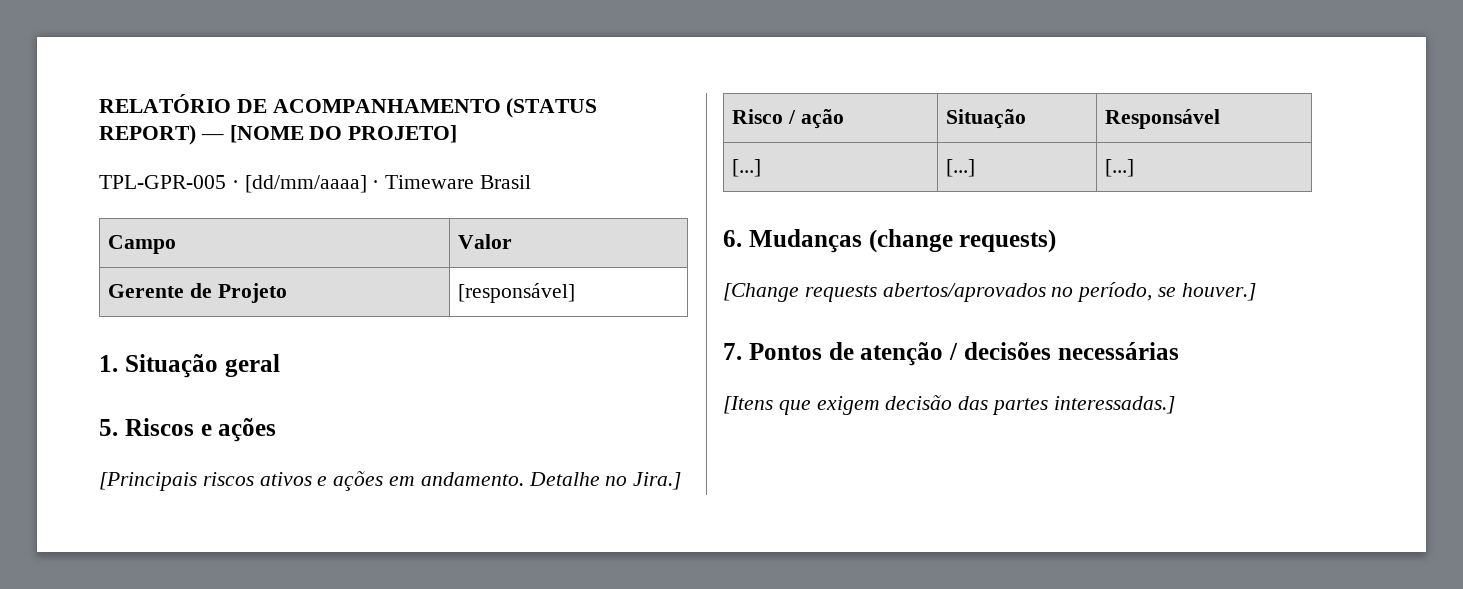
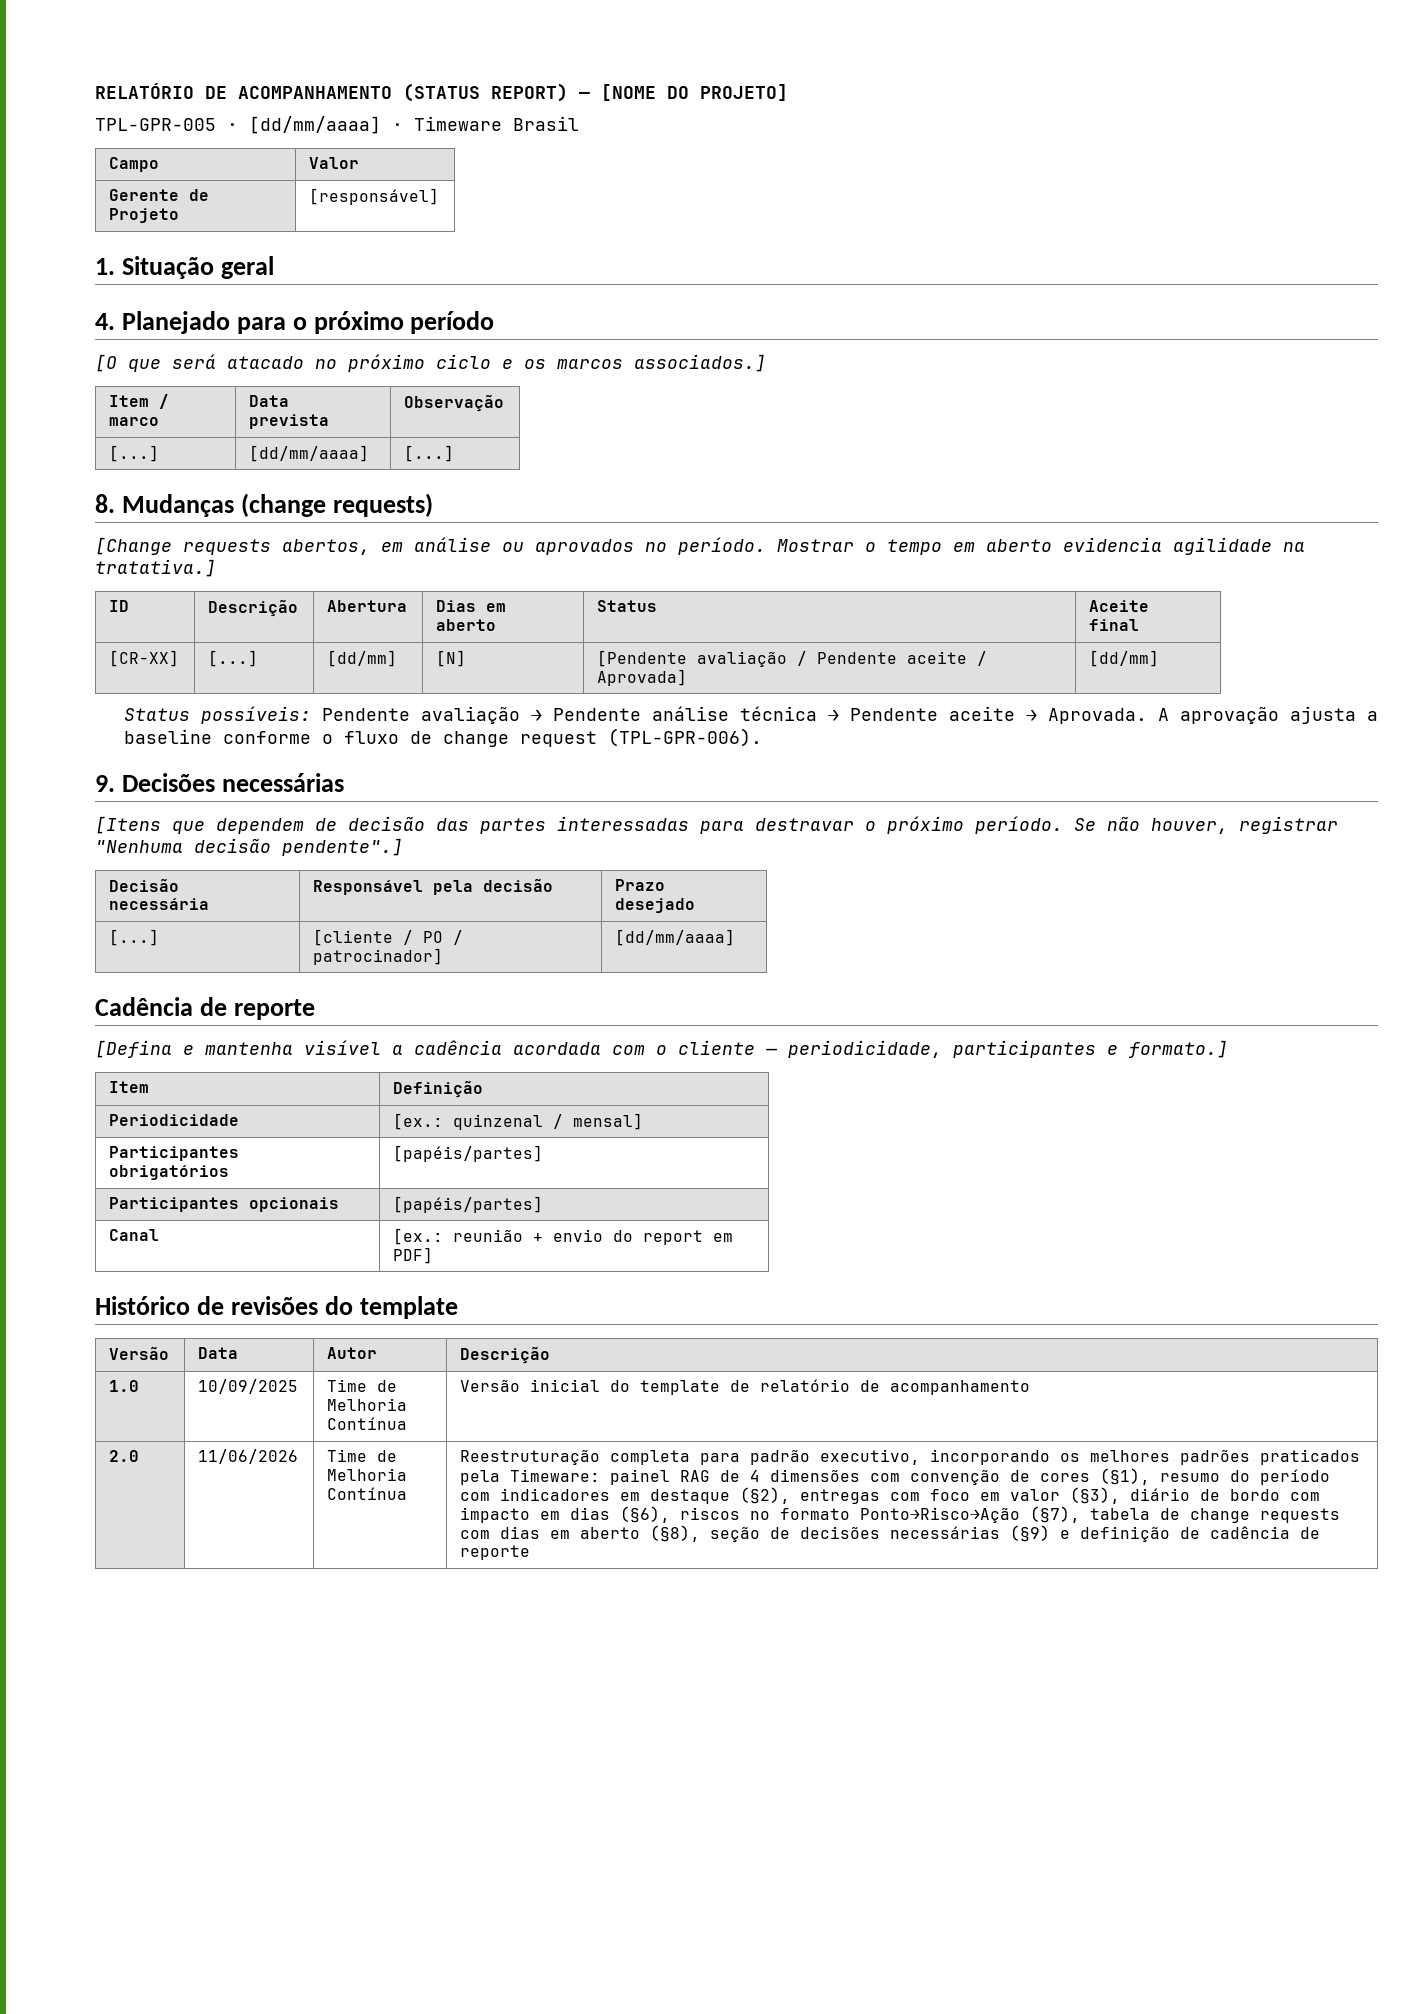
[99,418,277,442] [99,471,682,491] [732,109,844,129] [946,109,1027,129] [1105,109,1221,129] [732,159,762,177] [946,159,976,177] 5. Riscos e ações // [Principais riscos ativos e ações em andamento. Detalhe no Jira.] // Risco / ação | Situação | Responsável // [...] | [...] -> [95,311,495,334] [95,354,766,372] [109,394,170,409] [109,417,160,426] [249,395,290,407] [249,414,330,429] [404,394,505,412] [109,445,160,462] [249,445,370,462] 4. Planejado para o próximo período // [O que será atacado no próximo ciclo e os marcos associados.] // Item / marco | Data prevista | Observação // [...] | [dd/mm/aaaa]
[723,230,742,247] 6. -> [95,494,115,513] 8.
[882,282,1256,302] [723,342,1051,366] abertos/aprovados no período, se houver.] // 7. Pontos de atenção / decisões -> [282,537,1305,555] [95,559,216,577] [109,600,130,612] [208,599,299,617] [327,600,408,612] [436,600,507,612] [436,619,497,631] [597,600,658,612] [1089,600,1150,612] [1089,619,1140,631] [109,650,180,667] [208,650,259,667] [327,650,398,667] [436,650,467,667] [597,650,988,667] [597,669,688,686] [1089,650,1160,667] [123,706,1378,724] [123,728,762,747] [95,773,215,792] abertos, em análise ou aprovados no período. Mostrar o tempo em aberto evidencia agilidade na tratativa.] // ID | Descrição | Abertura | Dias em aberto | Status | Aceite final // [CR-XX] | [...] | [dd/mm] | [N] | [Pendente avaliação / Pendente aceite / Aprovada] | [dd/mm] // Status possíveis: Pendente avaliação → Pendente análise técnica → Pendente aceite → Aprovada. A aprovação ajusta a baseline conforme o fluxo de change request (TPL-GPR-006). // 9. Decisões
[816,396,880,415] exigem -> [216,818,337,834] dependem de
[1053,396,1175,414] interessadas.] -> [557,816,1338,834] [95,838,403,856] [109,878,180,892] [109,898,210,910] [313,878,554,895] [615,879,666,891] [615,898,696,913] [109,929,160,946] [313,929,464,946] [313,948,444,965] [615,929,736,946] [95,997,315,1020] [95,1040,1228,1058] [109,1081,150,1093] [393,1080,484,1098] [109,1114,240,1126] [393,1113,644,1130] [109,1146,240,1161] [109,1165,230,1180] [393,1145,544,1162] [109,1197,340,1212] [393,1196,544,1213] [109,1229,160,1241] [393,1228,734,1245] [393,1247,434,1264] [95,1296,458,1319] [109,1346,170,1360] [198,1347,239,1359] [327,1347,378,1359] [460,1346,551,1364] [109,1380,140,1392] [198,1379,299,1394] [327,1379,398,1392] [327,1398,408,1411] [327,1417,408,1430] [460,1379,1031,1395] [109,1450,140,1462] [198,1449,299,1464] [327,1449,398,1462] [327,1468,408,1481] [327,1487,408,1500] [460,1449,1361,1465] [460,1468,1331,1485] [460,1487,1321,1504] [460,1506,1341,1523] [460,1525,1321,1542] [460,1545,531,1560] interessadas para destravar o próximo período. Se não houver, registrar "Nenhuma decisão pendente".] // Decisão necessária | Responsável pela decisão | Prazo desejado // [...] | [cliente / PO / patrocinador] | [dd/mm/aaaa] // Cadência de reporte // [Defina e mantenha visível a cadência acordada com o cliente — periodicidade, participantes e formato.] // Item | Definição // Periodicidade | [ex.: quinzenal / mensal] // Participantes obrigatórios | [papéis/partes] // Participantes opcionais | [papéis/partes] // Canal | [ex.: reunião + envio do report em PDF] // Histórico de revisões do template // Versão | Data | Autor | Descrição // 1.0 | 10/09/2025 | Time de Melhoria Contínua | Versão inicial do template de relatório de acompanhamento // 2.0 | 11/06/2026 | Time de Melhoria Contínua | Reestruturação completa para padrão executivo, incorporando os melhores padrões praticados pela Timeware: painel RAG de 4 dimensões com convenção de cores (§1), resumo do período com indicadores em destaque (§2), entregas com foco em valor (§3), diário de bordo com impacto em dias (§6), riscos no formato Ponto→Risco→Ação (§7), tabela de change requests com dias em aberto (§8), seção de decisões necessárias (§9) e definição de cadência de reporte

